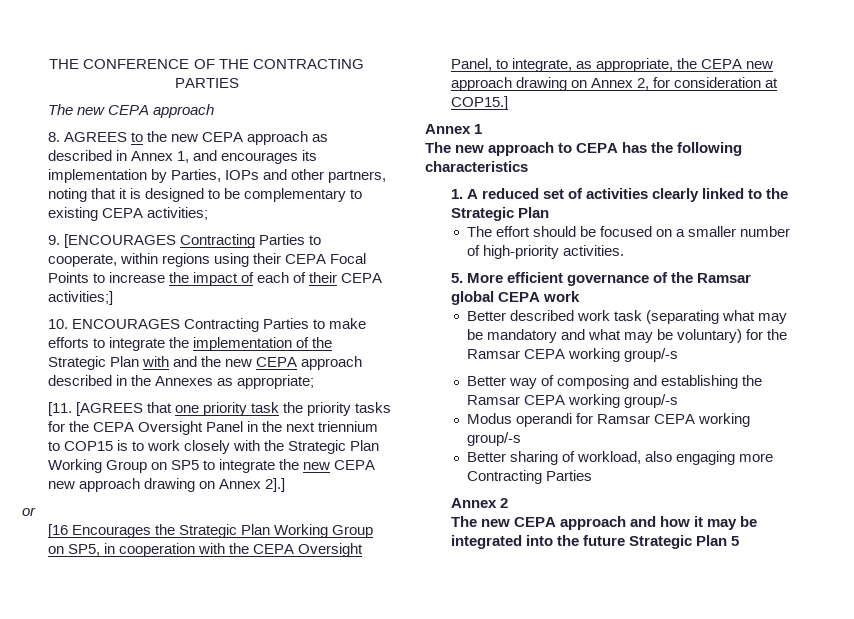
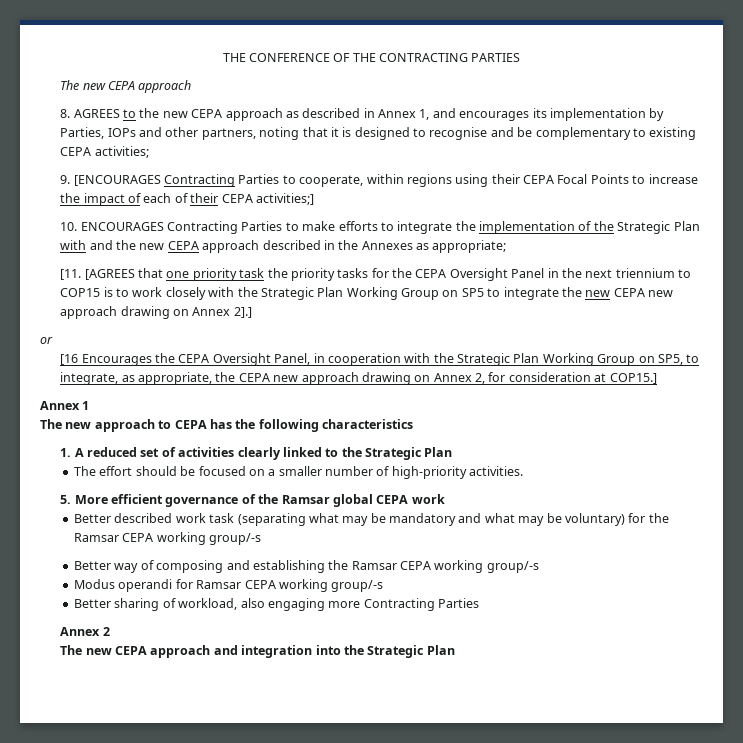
(220, 194) none -> [429,127,514,140] recognise and
(175, 529) none -> [178,353,454,366] CEPA Oversight Panel, in cooperation with the
[103,543,363,557] [450,58,492,71] in cooperation with the CEPA Oversight Panel, -> (683, 359) none
[659,516,757,530] [450,535,522,549] how it may be integrated -> [241,645,313,658] integration
[582,535,739,549] future Strategic Plan 5 -> [367,645,455,658] Strategic Plan

